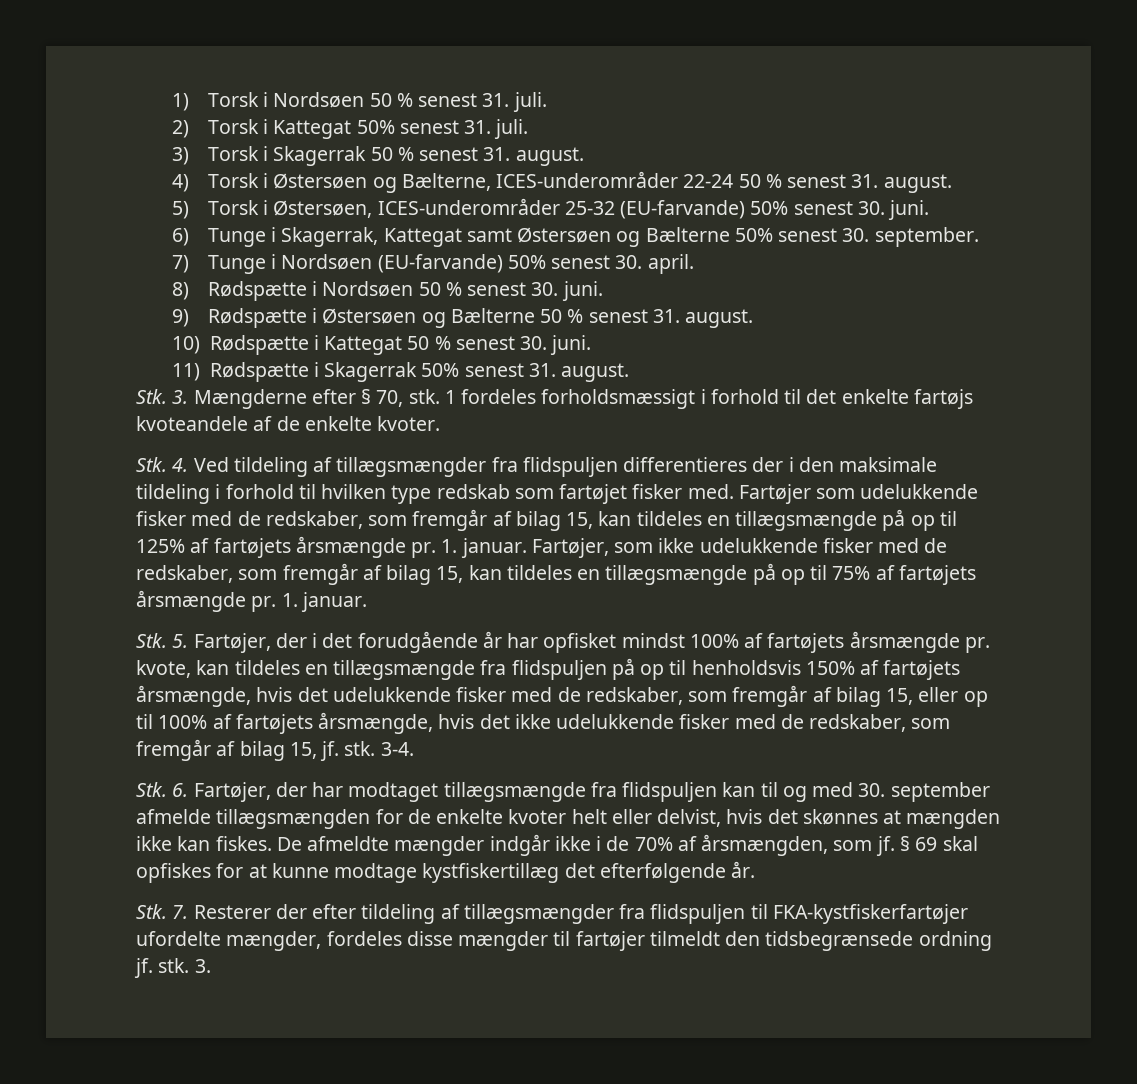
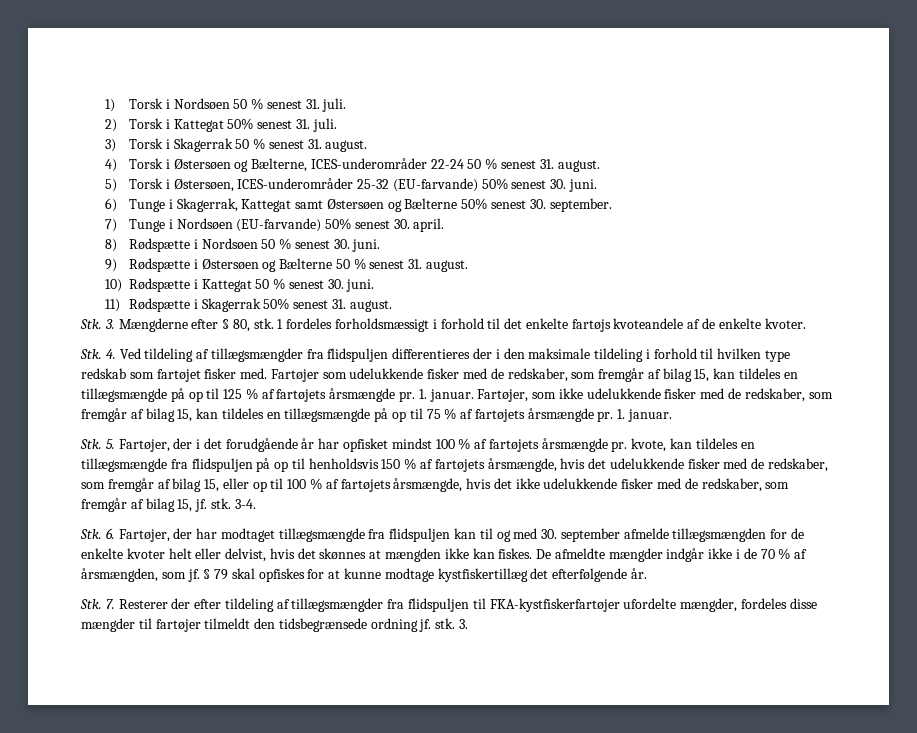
[376,390,404,407] 70, -> [232,319,250,332] 80,
[136,539,185,553] 125% -> [223,388,258,400] 125 %
[832,566,871,580] 75% -> [426,408,457,420] 75 %
[689,634,739,648] 100% -> [435,438,471,450] 100 %
[805,661,855,675] 150% -> [381,458,417,470] 150 %
[158,715,208,729] 100% -> [287,478,323,490] 100 %
[634,837,673,851] 70% -> [760,548,791,560] 70 %
[915,837,938,851] 69 -> [214,569,229,580] 79

